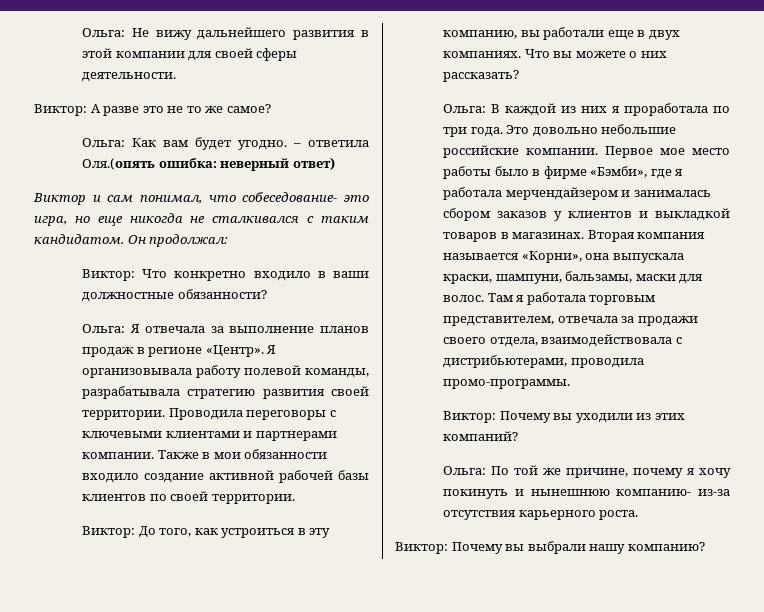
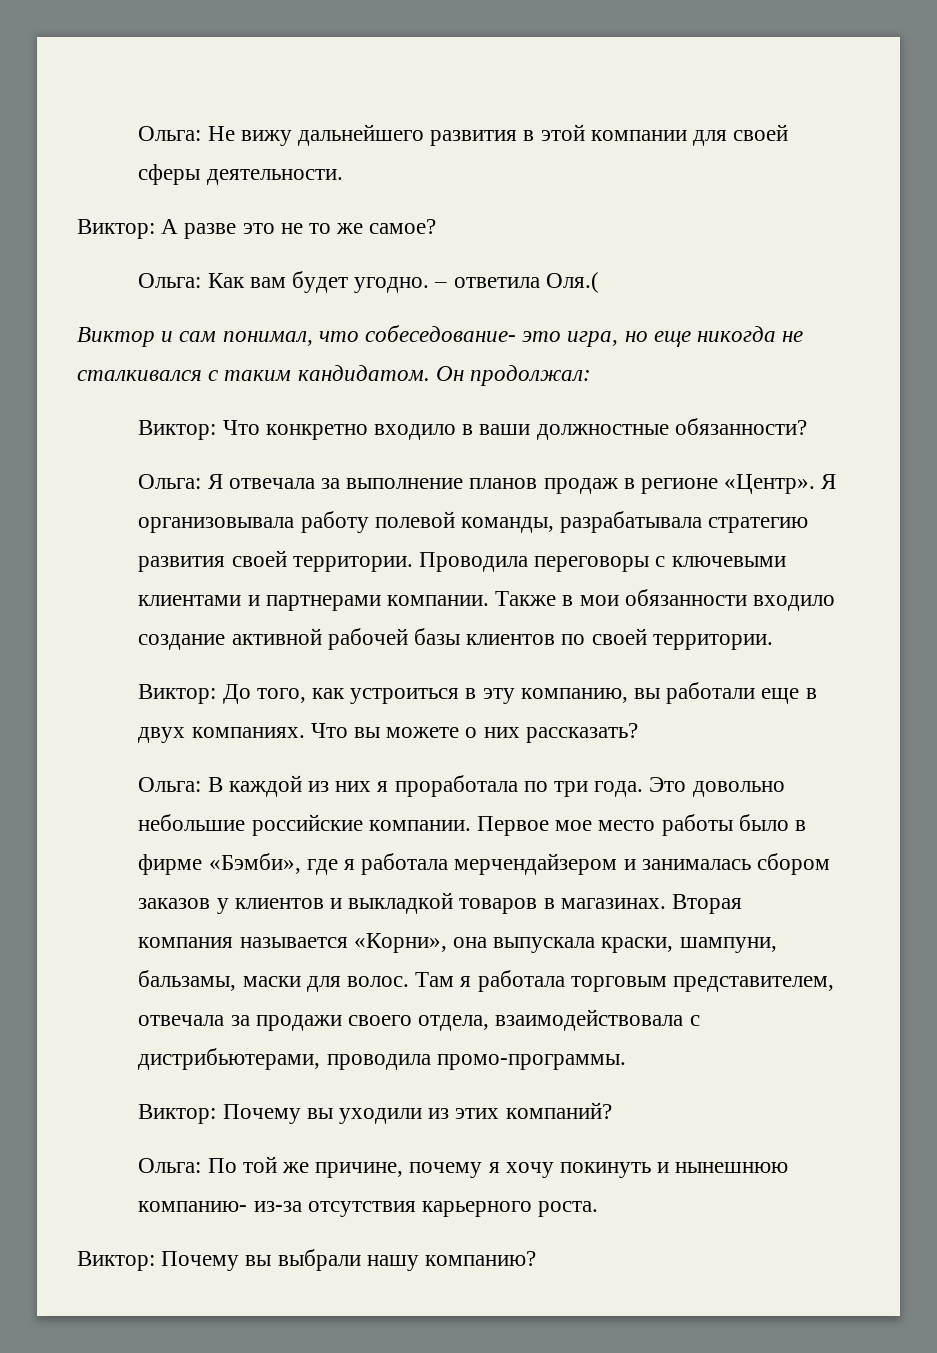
[82,157,335,171] Оля.(опять ошибка: неверный ответ) -> [545,272,599,293] Оля.(

